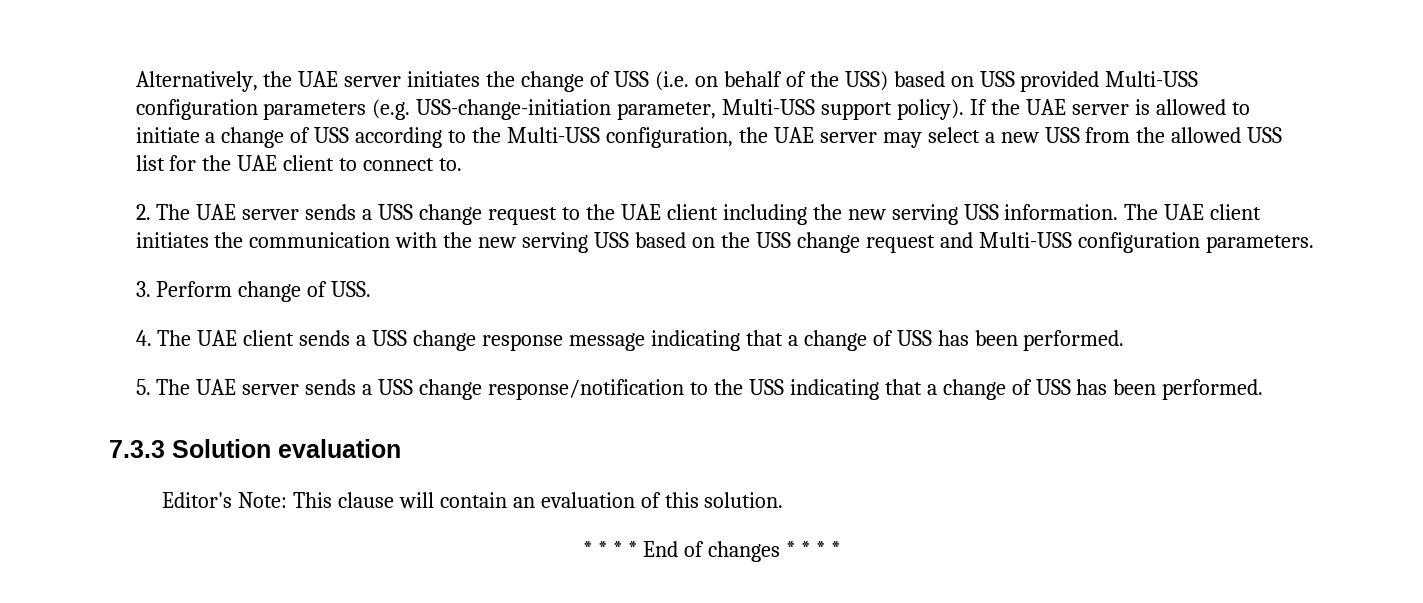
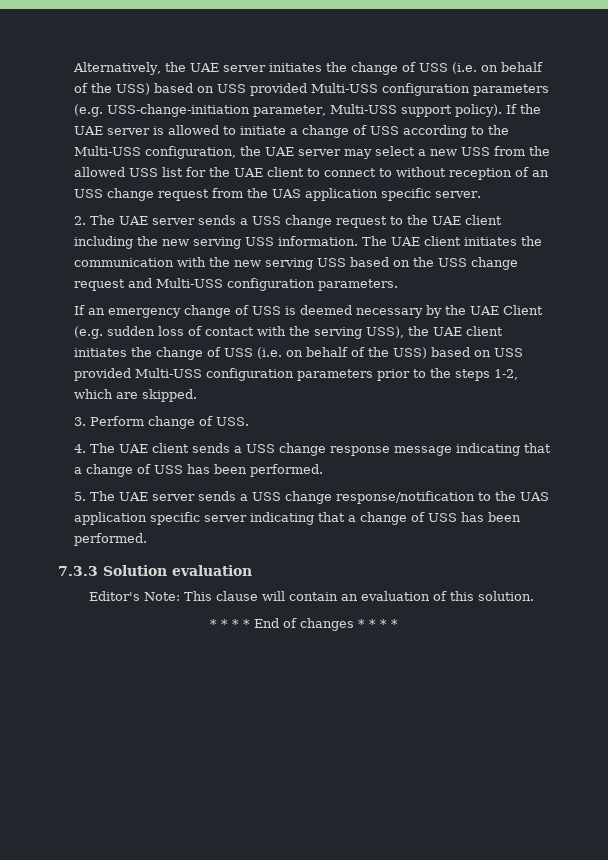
[439,158,463,171] to. -> [378,167,549,180] [73,188,481,201] to without reception of an USS change request from the UAS application specific server.
(1314, 244) none -> [73,305,543,318] [73,326,503,339] [73,347,523,360] [73,368,518,381] [73,389,197,402] // If an emergency change of USS is deemed necessary by the UAE Client (e.g. sudden loss of contact with the serving USS), the UAE client initiates the change of USS (i.e. on behalf of the USS) based on USS provided Multi-USS configuration parameters prior to the steps 1-2, which are skipped.
[748,379,784,395] USS -> [519,492,549,501] [73,512,247,525] UAS application specific server

